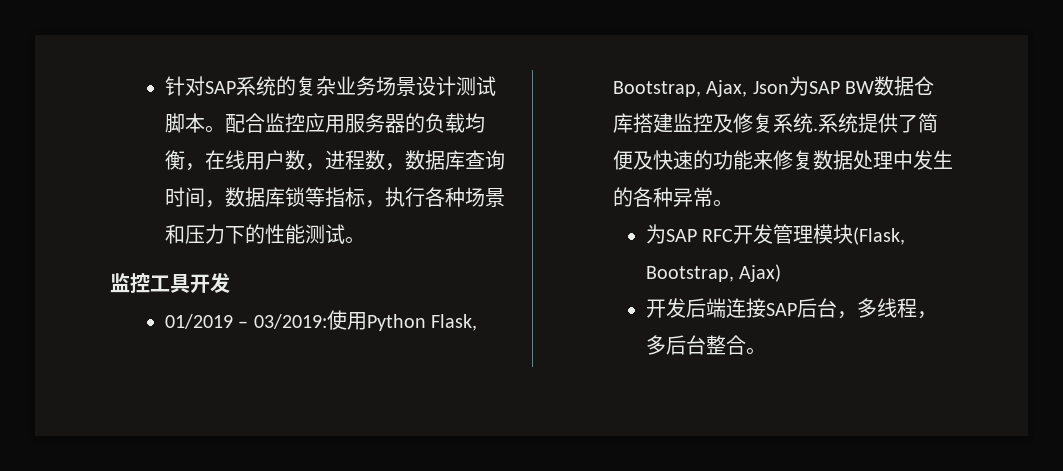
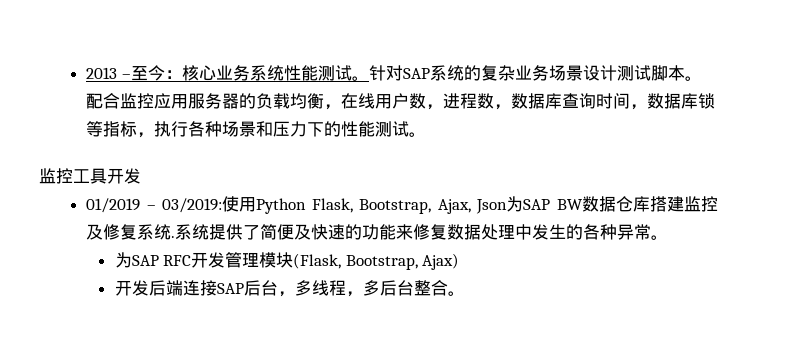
(164, 86) none -> [86,65,369,81] 2013 –至今：核心业务系统性能测试。

